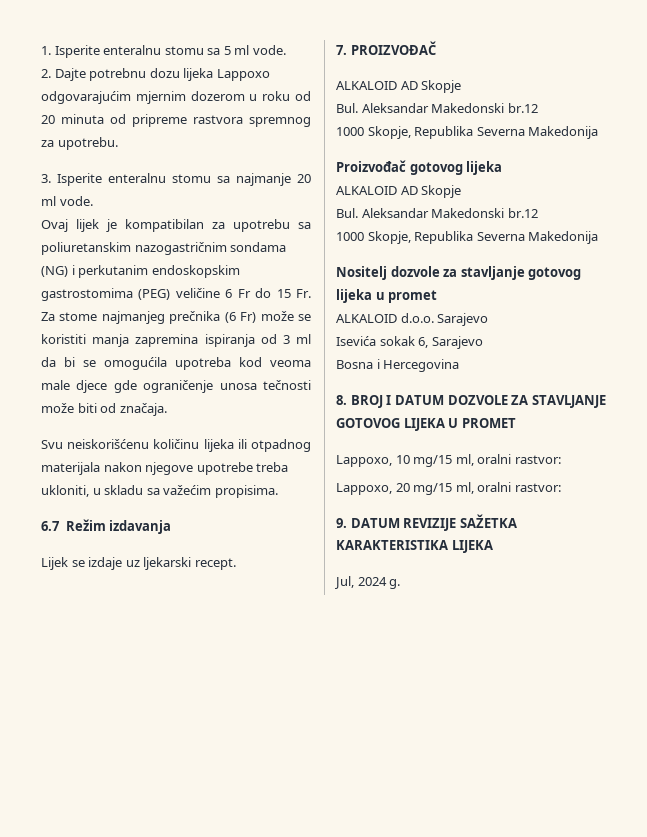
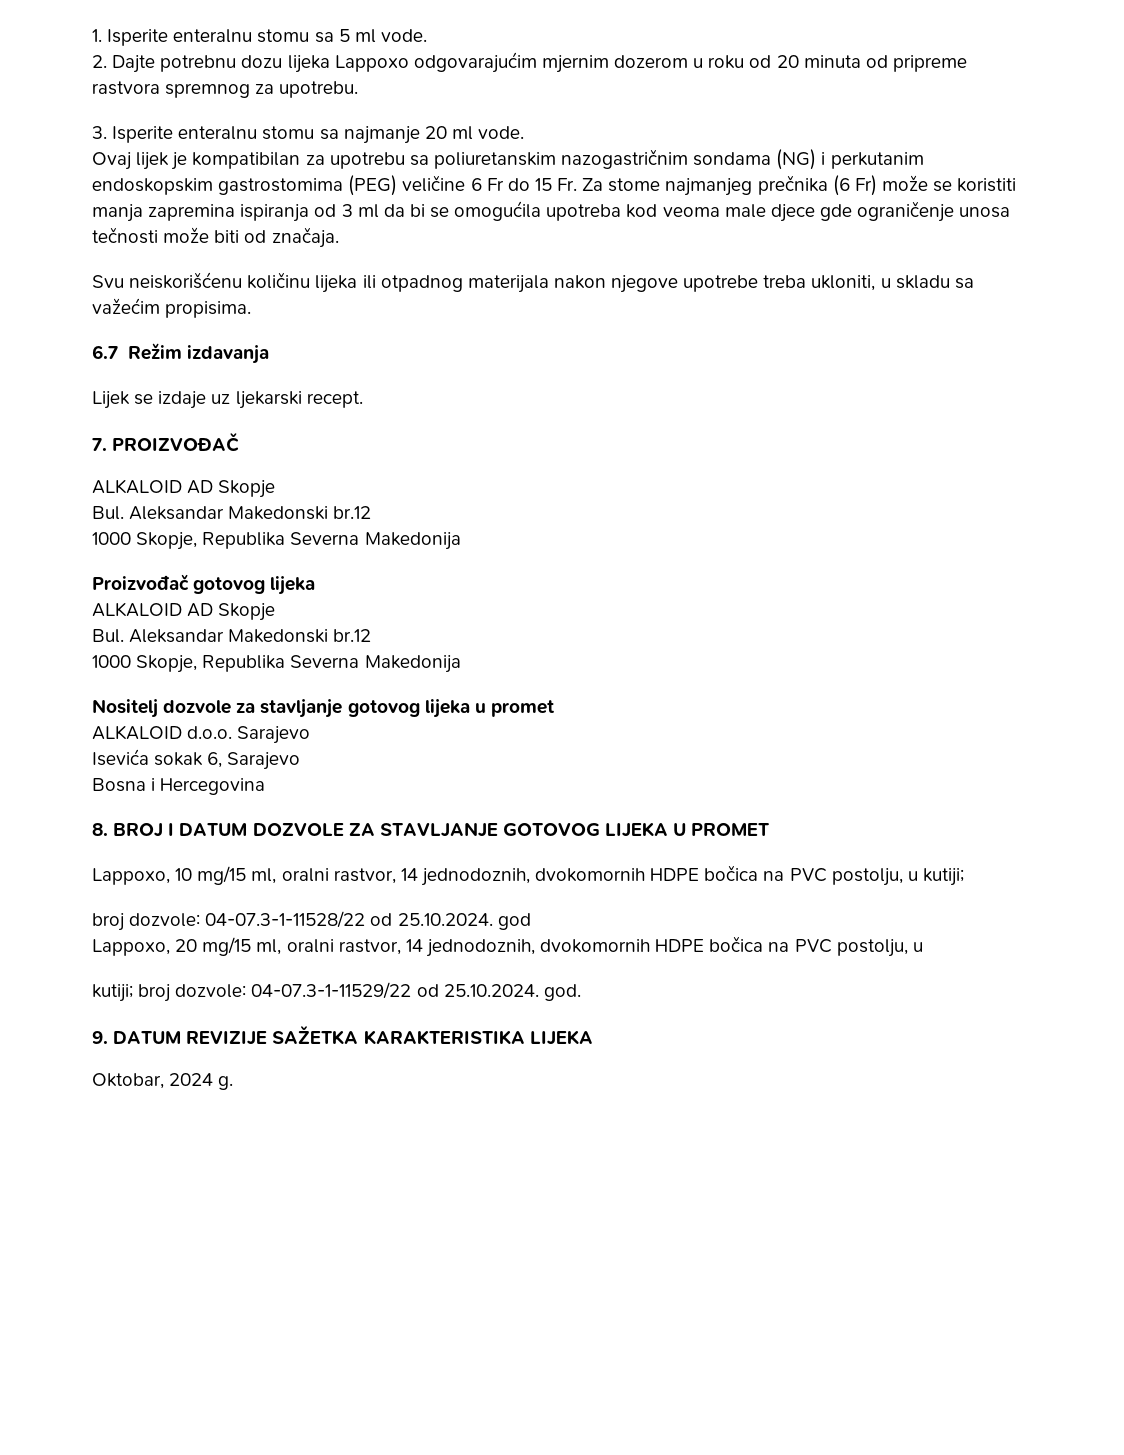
[514,455,561,464] rastvor: -> [333,865,964,886] [92,911,531,931] rastvor, 14 jednodoznih, dvokomornih HDPE bočica na PVC postolju, u kutiji; // broj dozvole: 04-07.3-1-11528/22 od 25.10.2024. god
[514,483,561,492] rastvor: -> [338,936,923,957] [92,982,581,1002] rastvor, 14 jednodoznih, dvokomornih HDPE bočica na PVC postolju, u // kutiji; broj dozvole: 04-07.3-1-11529/22 od 25.10.2024. god.
[334,576,354,589] Jul, -> [92,1073,164,1089] Oktobar,

